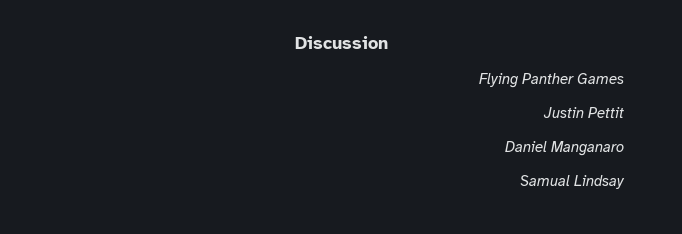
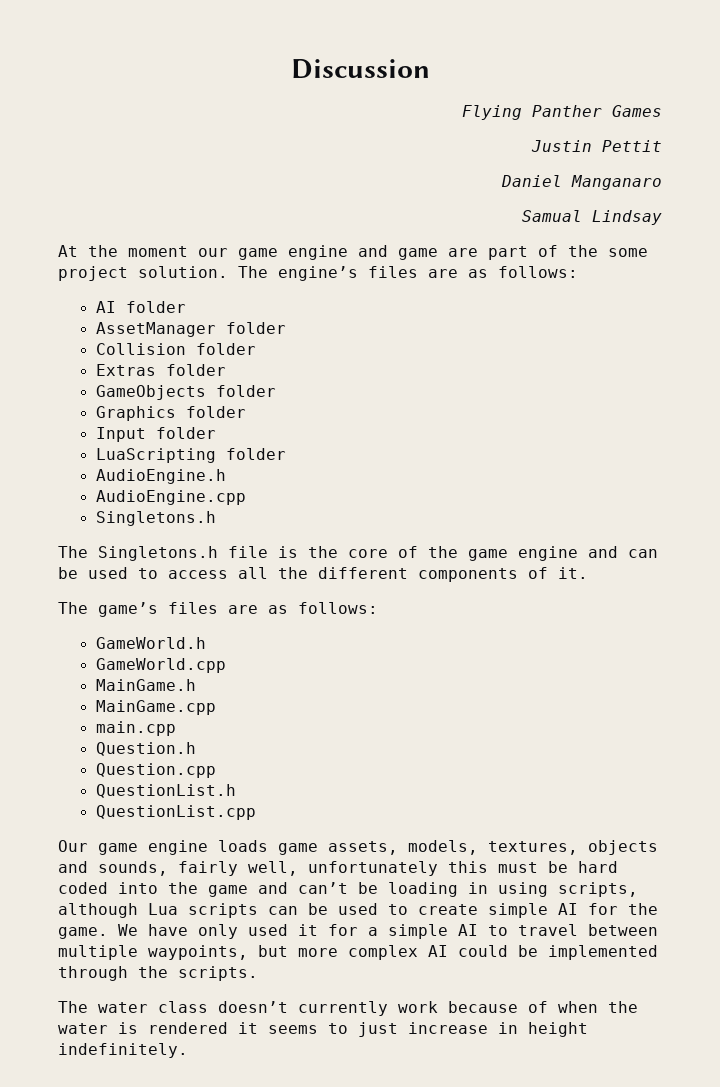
(625, 182) none -> [58,245,648,260] [58,266,578,281] [95,301,186,313] [95,322,286,337] [95,343,256,355] [95,364,226,376] [95,385,276,400] [95,406,246,421] [95,427,216,442] [95,448,286,463] [95,469,226,484] [95,490,246,505] [95,511,216,526] [58,546,658,561] [58,567,588,582] [58,602,378,617] [95,637,206,649] [95,658,226,673] [95,679,196,691] [95,700,216,715] [95,721,176,736] [95,742,196,756] [95,763,216,778] [95,784,236,798] [95,805,256,820] [58,840,658,855] [58,861,618,876] [58,882,638,897] [58,903,658,918] [58,924,658,939] [58,945,658,960] [58,966,258,981] [58,1001,638,1016] [58,1022,588,1037] [58,1043,188,1058] // At the moment our game engine and game are part of the some project solution. The engine’s files are as follows: // AI folder // AssetManager folder // Collision folder // Extras folder // GameObjects folder // Graphics folder // Input folder // LuaScripting folder // AudioEngine.h // AudioEngine.cpp // Singletons.h // The Singletons.h file is the core of the game engine and can be used to access all the different components of it. // The game’s files are as follows: // GameWorld.h // GameWorld.cpp // MainGame.h // MainGame.cpp // main.cpp // Question.h // Question.cpp // QuestionList.h // QuestionList.cpp // Our game engine loads game assets, models, textures, objects and sounds, fairly well, unfortunately this must be hard coded into the game and can’t be loading in using scripts, although Lua scripts can be used to create simple AI for the game. We have only used it for a simple AI to travel between multiple waypoints, but more complex AI could be implemented through the scripts. // The water class doesn’t currently work because of when the water is rendered it seems to just increase in height indefinitely.

